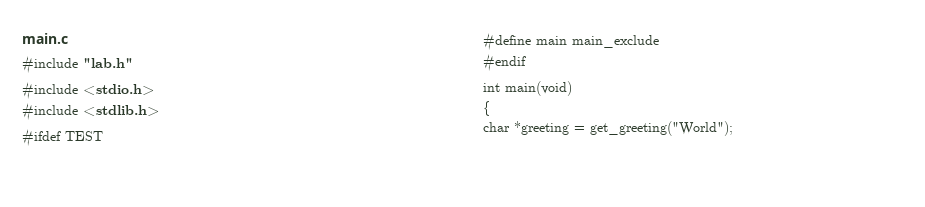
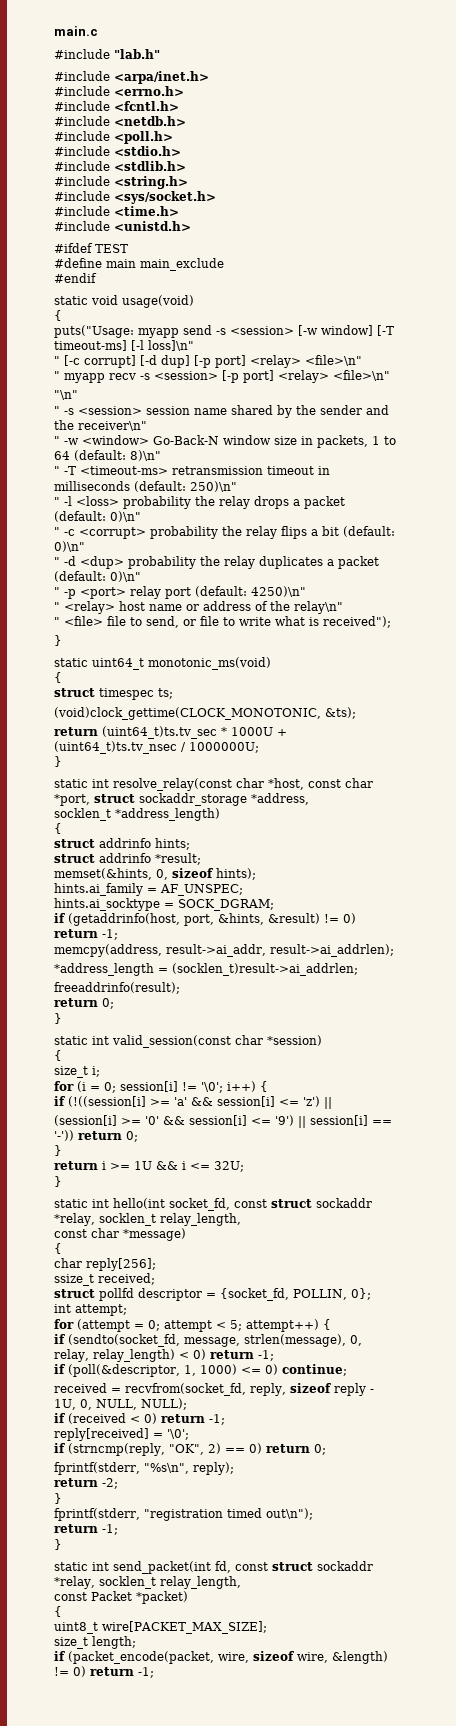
[83,84,155,96] [22,103,160,121] <stdio.h> // #include <stdlib.h> -> [114,71,209,84] [54,86,184,96] [54,101,179,111] [54,116,186,126] [54,131,173,144] [54,146,181,156] [54,161,186,171] [54,176,188,189] [54,191,216,204] [54,206,179,216] [54,221,191,231] <arpa/inet.h> // #include <errno.h> // #include <fcntl.h> // #include <netdb.h> // #include <poll.h> // #include <stdio.h> // #include <stdlib.h> // #include <string.h> // #include <sys/socket.h> // #include <time.h> // #include <unistd.h>
[483,81,572,96] [483,101,490,116] [483,121,733,136] int main(void) // { // char *greeting = get_greeting("World"); -> [54,295,194,308] [54,310,62,321] [54,325,394,338] [54,340,194,351] [54,355,362,368] [54,370,390,383] [54,390,78,400] [54,405,389,418] [54,420,147,431] [54,435,396,448] [54,450,161,461] [54,466,330,475] [54,481,237,492] [54,496,345,509] [54,511,141,522] [54,526,395,539] [54,541,85,552] [54,556,379,569] [54,571,141,582] [54,586,306,599] [54,601,343,614] [54,616,391,628] [54,635,62,646] [54,657,271,670] [54,672,62,683] [54,688,173,700] [54,707,356,720] [54,726,287,739] [54,741,259,754] [54,756,62,767] [54,778,373,791] [54,793,309,806] [54,808,220,821] [54,823,62,834] [54,838,190,850] [54,853,201,865] [54,868,256,880] [54,883,243,896] [54,898,274,911] [54,913,356,926] [54,929,118,940] [54,944,394,957] [54,963,358,976] [54,982,180,994] [54,998,114,1009] [54,1013,62,1024] [54,1035,322,1048] [54,1050,62,1061] [54,1066,100,1078] [54,1081,268,1093] [54,1096,332,1109] [54,1115,392,1128] [54,1130,138,1142] [54,1145,62,1156] [54,1161,244,1172] [54,1176,62,1187] [54,1198,372,1211] [54,1213,241,1226] [54,1228,186,1241] [54,1243,62,1254] [54,1258,156,1271] [54,1273,155,1286] [54,1288,371,1301] [54,1304,127,1316] [54,1319,331,1332] [54,1334,362,1347] [54,1349,274,1362] [54,1364,347,1377] [54,1383,374,1396] [54,1398,187,1410] [54,1413,225,1425] [54,1428,189,1441] [54,1443,326,1456] [54,1462,234,1475] [54,1478,118,1489] [54,1493,62,1504] [54,1508,313,1521] [54,1524,118,1535] [54,1539,62,1550] [54,1561,373,1574] [54,1576,241,1589] [54,1591,188,1604] [54,1606,62,1617] [54,1621,267,1634] [54,1636,136,1649] [54,1651,388,1664] [54,1666,154,1678] static void usage(void) // { // puts("Usage: myapp send -s <session> [-w window] [-T timeout-ms] [-l loss]\n" // " [-c corrupt] [-d dup] [-p port] <relay> <file>\n" // " myapp recv -s <session> [-p port] <relay> <file>\n" // "\n" // " -s <session> session name shared by the sender and the receiver\n" // " -w <window> Go-Back-N window size in packets, 1 to 64 (default: 8)\n" // " -T <timeout-ms> retransmission timeout in milliseconds (default: 250)\n" // " -l <loss> probability the relay drops a packet (default: 0)\n" // " -c <corrupt> probability the relay flips a bit (default: 0)\n" // " -d <dup> probability the relay duplicates a packet (default: 0)\n" // " -p <port> relay port (default: 4250)\n" // " <relay> host name or address of the relay\n" // " <file> file to send, or file to write what is received"); // } // static uint64_t monotonic_ms(void) // { // struct timespec ts; // (void)clock_gettime(CLOCK_MONOTONIC, &ts); // return (uint64_t)ts.tv_sec * 1000U + (uint64_t)ts.tv_nsec / 1000000U; // } // static int resolve_relay(const char *host, const char *port, struct sockaddr_storage *address, // socklen_t *address_length) // { // struct addrinfo hints; // struct addrinfo *result; // memset(&hints, 0, sizeof hints); // hints.ai_family = AF_UNSPEC; // hints.ai_socktype = SOCK_DGRAM; // if (getaddrinfo(host, port, &hints, &result) != 0) return -1; // memcpy(address, result->ai_addr, result->ai_addrlen); // *address_length = (socklen_t)result->ai_addrlen; // freeaddrinfo(result); // return 0; // } // static int valid_session(const char *session) // { // size_t i; // for (i = 0; session[i] != '\0'; i++) { // if (!((session[i] >= 'a' && session[i] <= 'z') || // (session[i] >= '0' && session[i] <= '9') || session[i] == '-')) return 0; // } // return i >= 1U && i <= 32U; // } // static int hello(int socket_fd, const struct sockaddr *relay, socklen_t relay_length, // const char *message) // { // char reply[256]; // ssize_t received; // struct pollfd descriptor = {socket_fd, POLLIN, 0}; // int attempt; // for (attempt = 0; attempt < 5; attempt++) { // if (sendto(socket_fd, message, strlen(message), 0, relay, relay_length) < 0) return -1; // if (poll(&descriptor, 1, 1000) <= 0) continue; // received = recvfrom(socket_fd, reply, sizeof reply - 1U, 0, NULL, NULL); // if (received < 0) return -1; // reply[received] = '\0'; // if (strncmp(reply, "OK", 2) == 0) return 0; // fprintf(stderr, "%s\n", reply); // return -2; // } // fprintf(stderr, "registration timed out\n"); // return -1; // } // static int send_packet(int fd, const struct sockaddr *relay, socklen_t relay_length, // const Packet *packet) // { // uint8_t wire[PACKET_MAX_SIZE]; // size_t length; // if (packet_encode(packet, wire, sizeof wire, &length) != 0) return -1;

